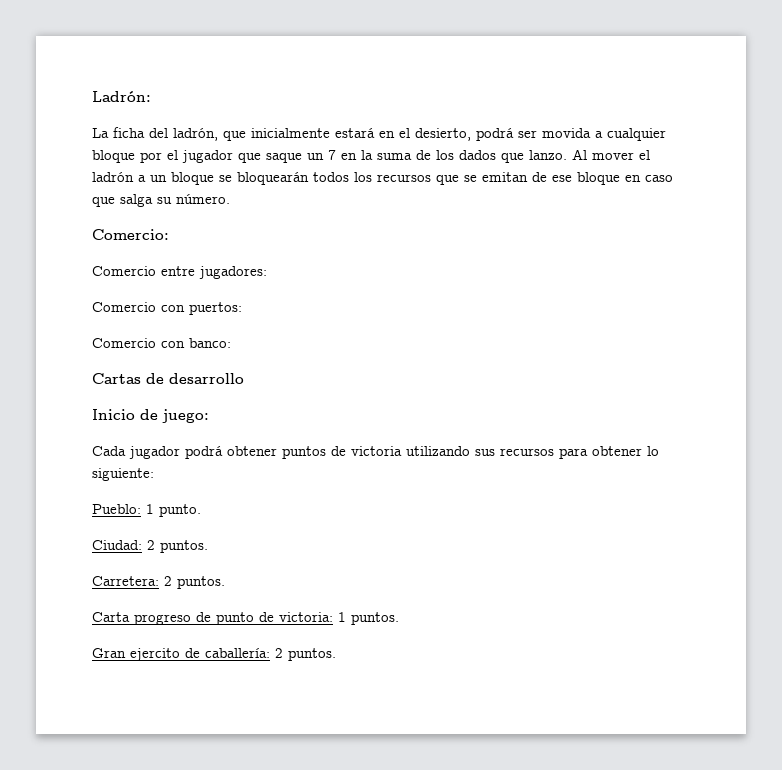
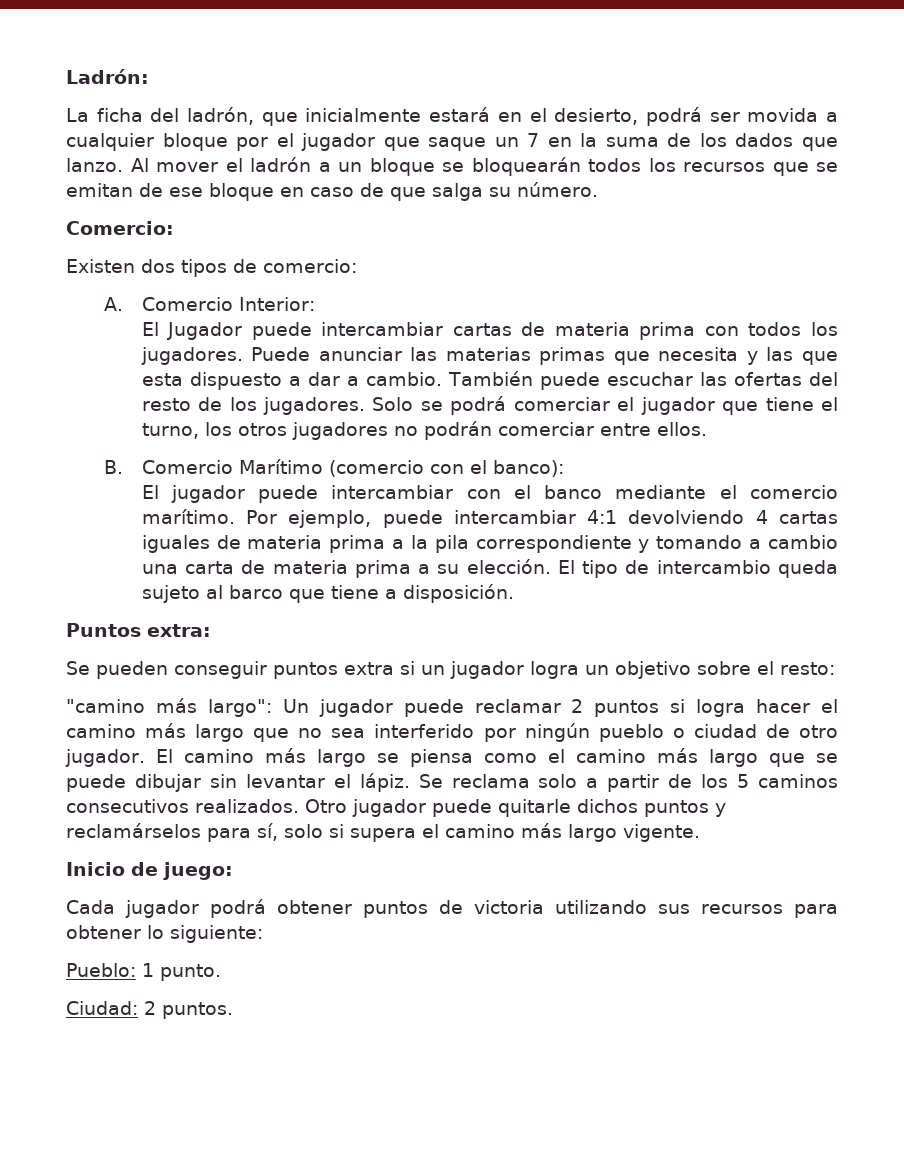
(673, 178) none -> [360,183,384,197] de
[92,266,267,279] [92,302,242,315] [92,338,231,348] [92,373,244,384] Comercio entre jugadores: // Comercio con puertos: // Comercio con banco: // Cartas de desarrollo -> [66,259,357,277] [103,297,315,311] [141,322,838,340] [140,347,838,365] [141,371,839,390] [141,396,839,415] [141,421,707,440] [103,459,564,477] [141,485,838,503] [141,509,839,528] [141,535,839,553] [141,559,838,578] [141,584,514,603] [66,623,211,637] [66,661,835,679] [66,698,838,717] [66,723,839,742] [65,748,838,767] [66,773,839,792] [66,799,726,817] [66,823,700,842] Existen dos tipos de comercio: // A. Comercio Interior: // El Jugador puede intercambiar cartas de materia prima con todos los jugadores. Puede anunciar las materias primas que necesita y las que esta dispuesto a dar a cambio. También puede escuchar las ofertas del resto de los jugadores. Solo se podrá comerciar el jugador que tiene el turno, los otros jugadores no podrán comerciar entre ellos. // B. Comercio Marítimo (comercio con el banco): // El jugador puede intercambiar con el banco mediante el comercio marítimo. Por ejemplo, puede intercambiar 4:1 devolviendo 4 cartas iguales de materia prima a la pila correspondiente y tomando a cambio una carta de materia prima a su elección. El tipo de intercambio queda sujeto al barco que tiene a disposición. // Puntos extra: // Se pueden conseguir puntos extra si un jugador logra un objetivo sobre el resto: // "camino más largo": Un jugador puede reclamar 2 puntos si logra hacer el camino más largo que no sea interferido por ningún pueblo o ciudad de otro jugador. El camino más largo se piensa como el camino más largo que se puede dibujar sin levantar el lápiz. Se reclama solo a partir de los 5 caminos consecutivos realizados. Otro jugador puede quitarle dichos puntos y reclamárselos para sí, solo si supera el camino más largo vigente.
[92,576,225,589] [92,612,399,625] [92,648,336,661] // Carretera: 2 puntos. // Carta progreso de punto de victoria: 1 puntos. // Gran ejercito de caballería: 2 puntos. -> (233, 1010) none

